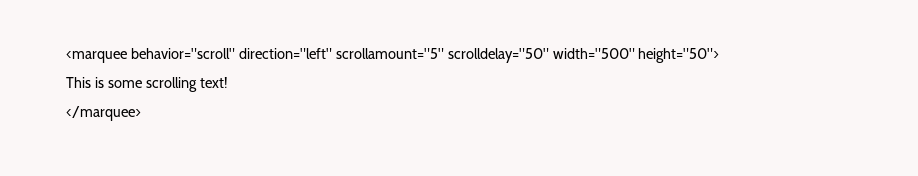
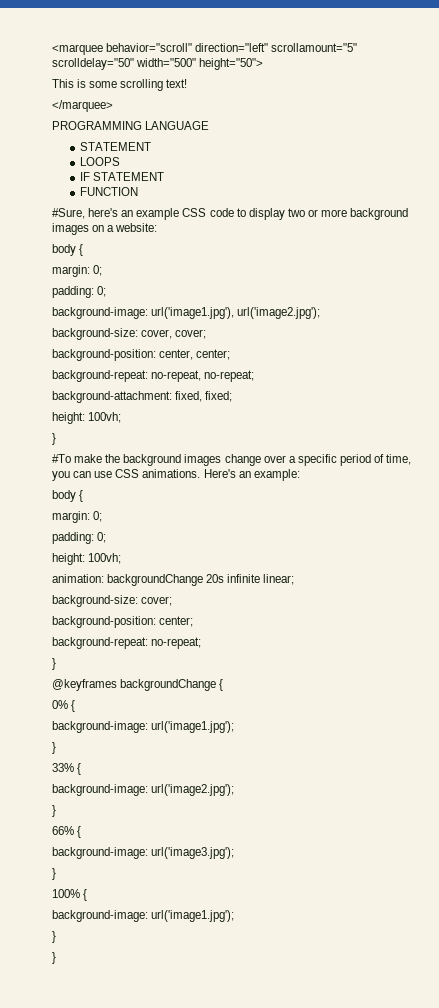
(141, 113) none -> [52,121,210,130] [80,142,152,151] [80,157,121,166] [80,172,165,181] [80,187,139,196] [52,208,409,220] [52,223,158,235] [52,244,84,256] [52,265,103,277] [52,286,107,298] [52,307,321,319] [52,328,207,340] [52,349,231,361] [52,370,255,382] [52,391,233,403] [52,412,122,424] [52,433,56,445] [52,454,412,466] [52,469,300,481] [52,490,84,502] [52,511,103,523] [52,532,107,544] [52,553,122,565] [52,574,295,586] [52,595,173,607] [52,616,194,628] [52,637,202,649] [52,658,56,670] [52,679,224,691] [52,700,76,712] [52,721,235,733] [52,742,56,754] [52,763,82,775] [52,784,235,796] [52,805,56,817] [52,826,82,838] [52,847,235,859] [52,868,56,880] [52,889,88,901] [52,910,235,922] [52,931,56,943] [52,952,56,964] // PROGRAMMING LANGUAGE // STATEMENT // LOOPS // IF STATEMENT // FUNCTION // #Sure, here's an example CSS code to display two or more background images on a website: // body { // margin: 0; // padding: 0; // background-image: url('image1.jpg'), url('image2.jpg'); // background-size: cover, cover; // background-position: center, center; // background-repeat: no-repeat, no-repeat; // background-attachment: fixed, fixed; // height: 100vh; // } // #To make the background images change over a specific period of time, you can use CSS animations. Here's an example: // body { // margin: 0; // padding: 0; // height: 100vh; // animation: backgroundChange 20s infinite linear; // background-size: cover; // background-position: center; // background-repeat: no-repeat; // } // @keyframes backgroundChange { // 0% { // background-image: url('image1.jpg'); // } // 33% { // background-image: url('image2.jpg'); // } // 66% { // background-image: url('image3.jpg'); // } // 100% { // background-image: url('image1.jpg'); // } // }

